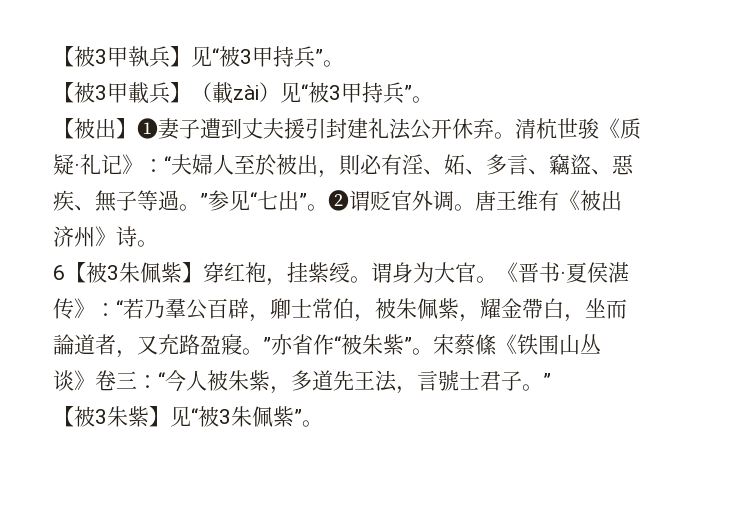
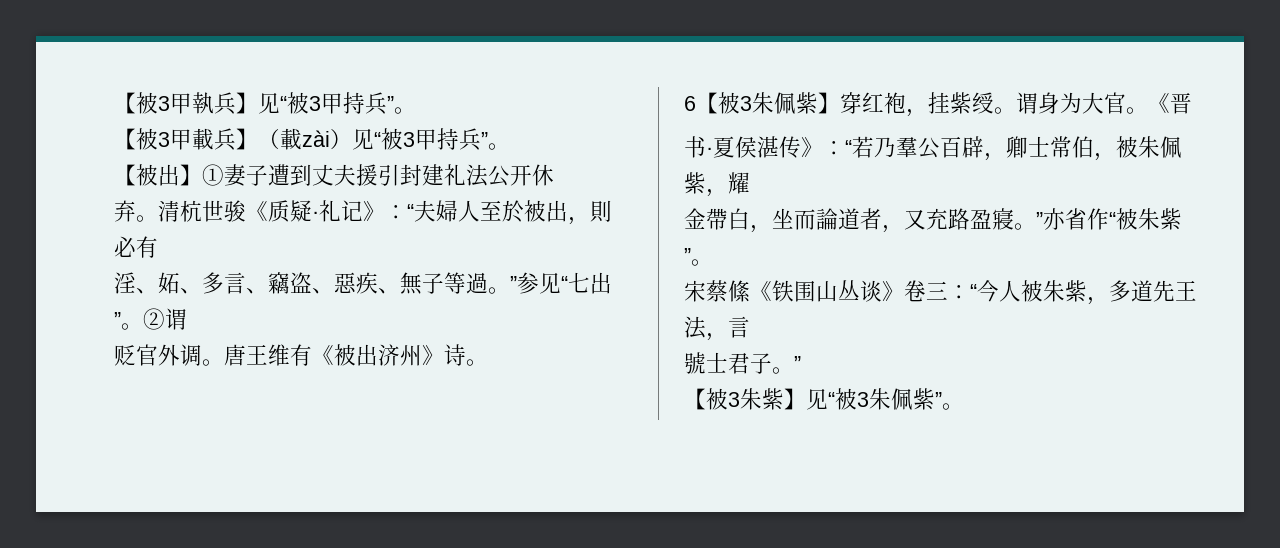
[137,118,158,139] ❶ -> [202,164,224,186] ①
(473, 128) none -> (554, 175) //
(402, 164) none -> (158, 247) //
[570,154,591,174] 盜 -> [290,272,312,293] 盗
[328,190,370,211] ❷谓 -> [143,308,187,330] ②谓 //
(539, 272) none -> (1192, 103) //
(501, 308) none -> (750, 183) //
(433, 351) none -> (713, 262) //
(438, 380) none -> (750, 327) //

